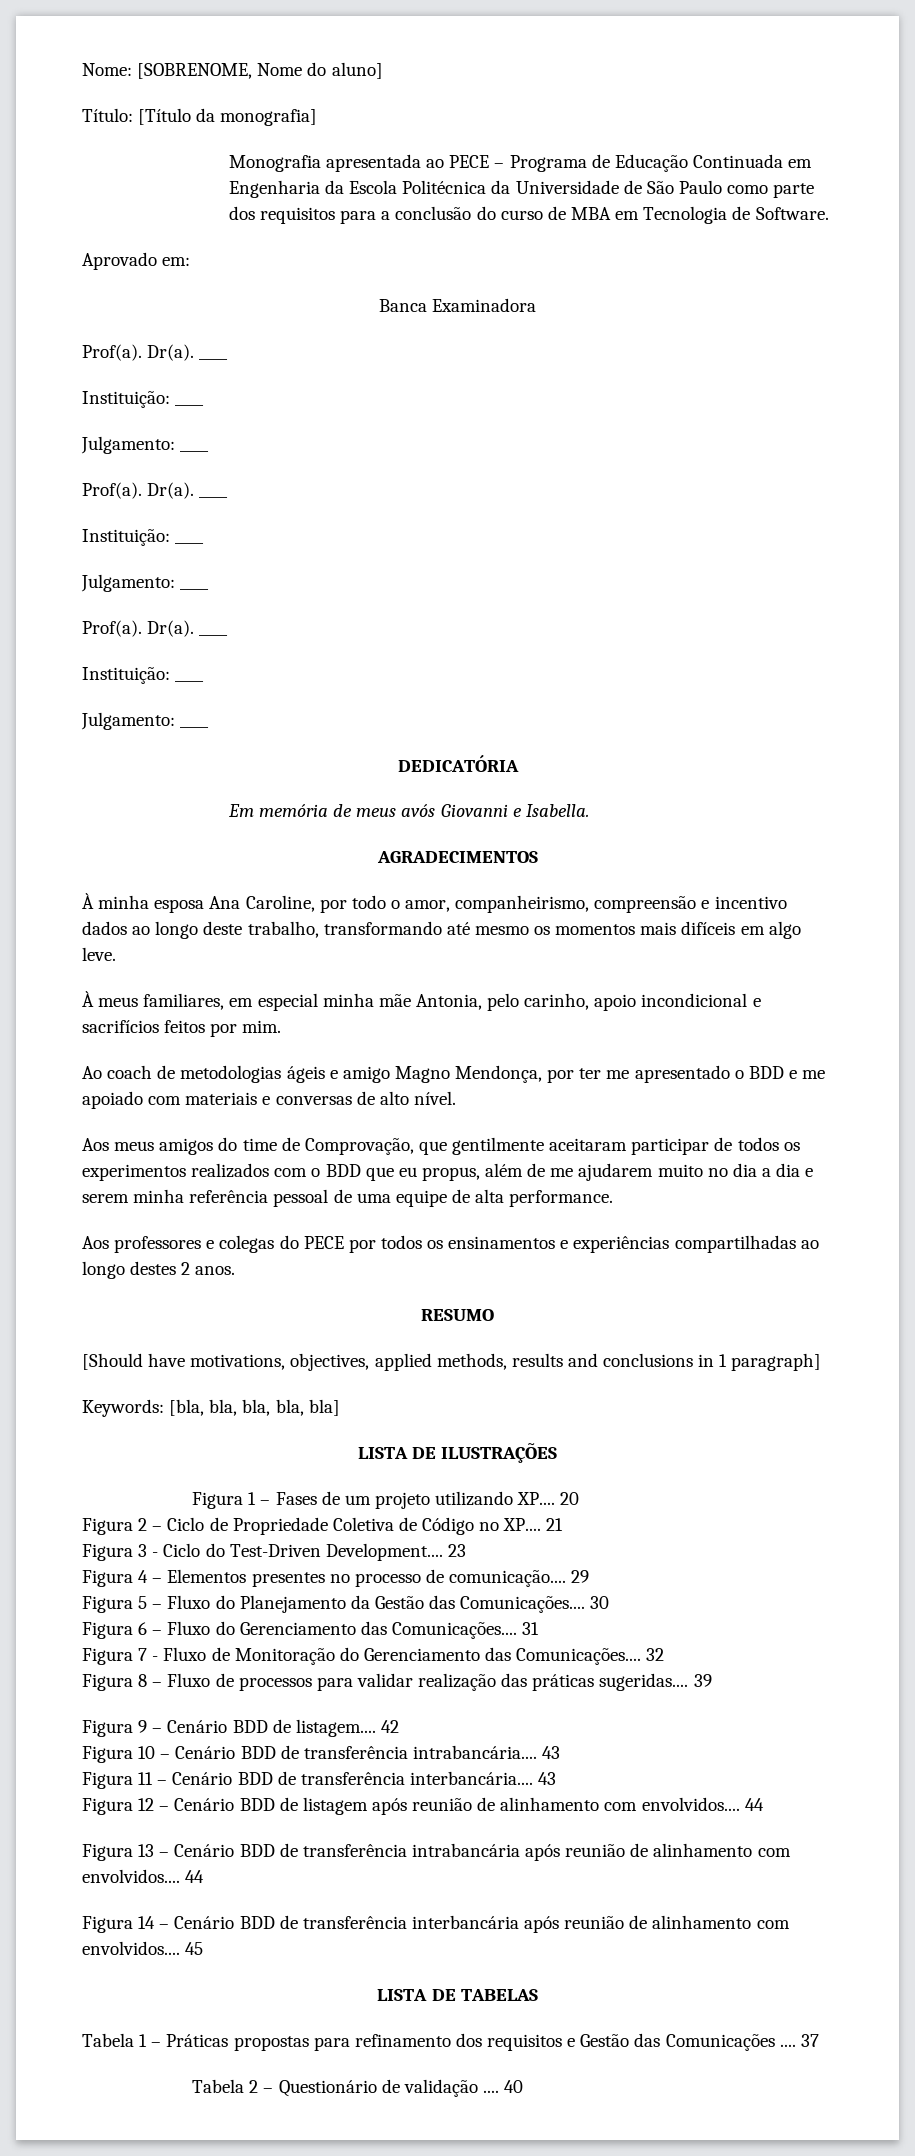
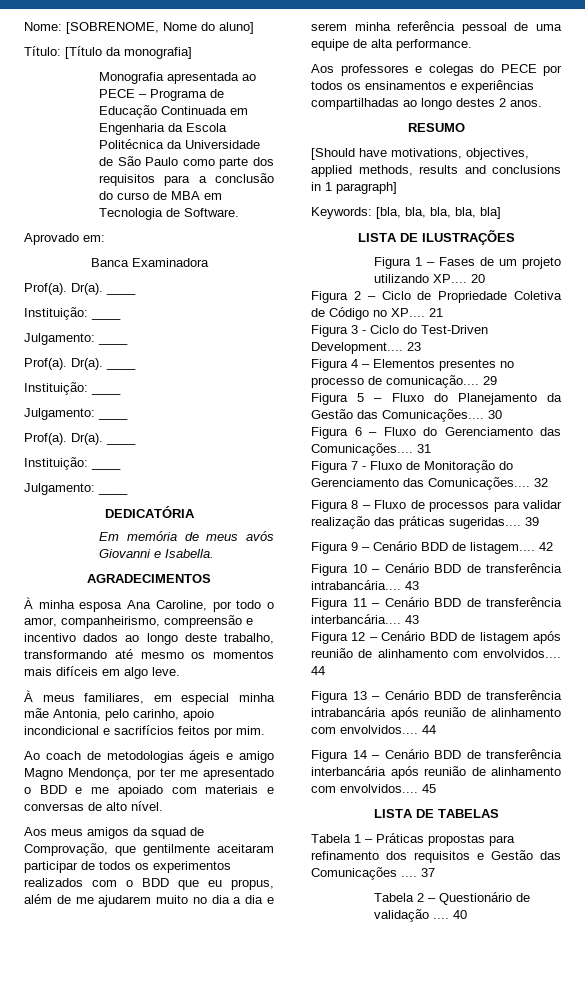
[218,1137,277,1151] do time -> [133,827,186,839] da squad

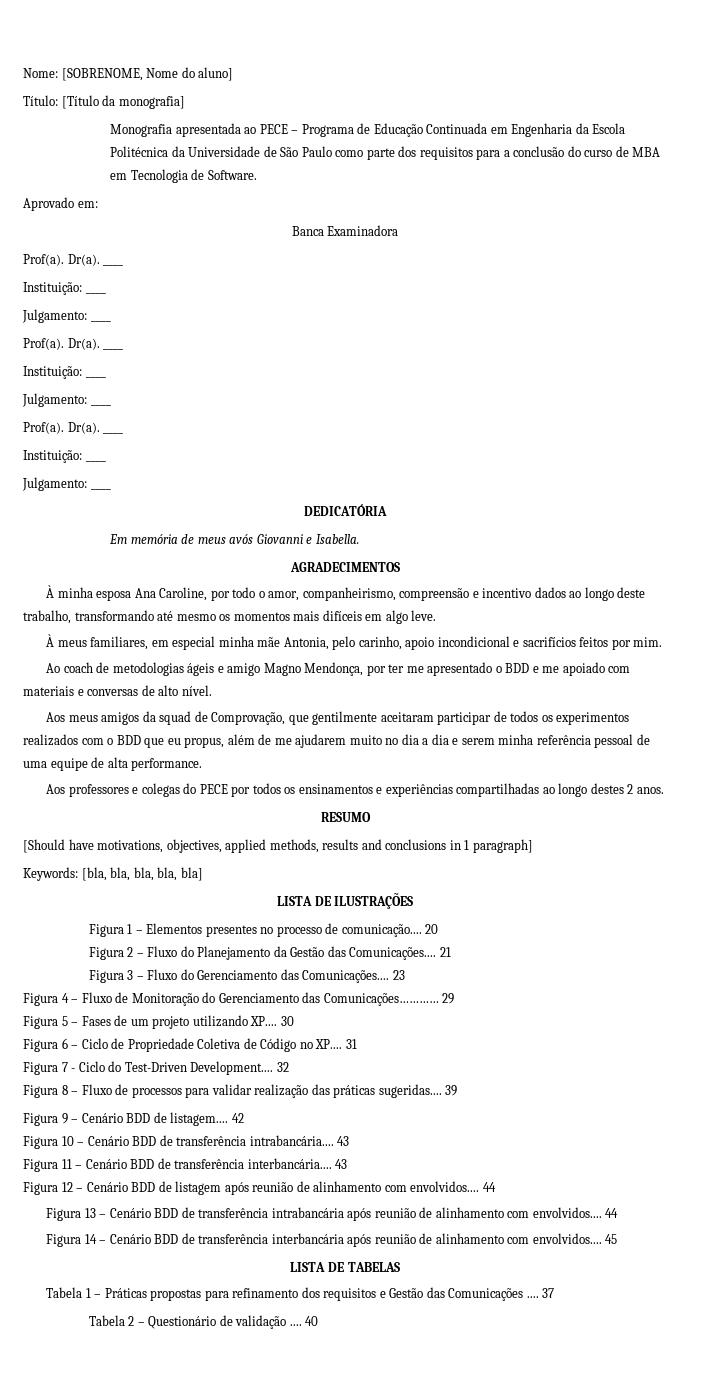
(436, 264) none -> [146,923,439,937] [88,946,451,960] [88,969,405,983] [23,992,455,1006] [23,1016,79,1029] Elementos presentes no processo de comunicação.... 20 // Figura 2 – Fluxo do Planejamento da Gestão das Comunicações.... 21 // Figura 3 – Fluxo do Gerenciamento das Comunicações.... 23 // Figura 4 – Fluxo de Monitoração do Gerenciamento das Comunicações………… 29 // Figura 5 –
[471,274,486,283] [311,291,361,303] 20 // Figura 2 -> [280,1016,294,1026] [23,1038,68,1052] 30 // Figura 6
[429,308,443,317] [311,325,358,337] 21 // Figura 3 -> [345,1039,357,1049] [23,1062,68,1075] 31 // Figura 7
[407,342,421,351] [311,359,514,371] [311,375,497,388] [311,393,562,405] [311,409,502,422] [311,427,561,439] [311,443,431,456] [311,460,513,473] [311,477,530,490] 23 // Figura 4 – Elementos presentes no processo de comunicação.... 29 // Figura 5 – Fluxo do Planejamento da Gestão das Comunicações.... 30 // Figura 6 – Fluxo do Gerenciamento das Comunicações.... 31 // Figura 7 - Fluxo de Monitoração do Gerenciamento das Comunicações.... -> (274, 1068) none

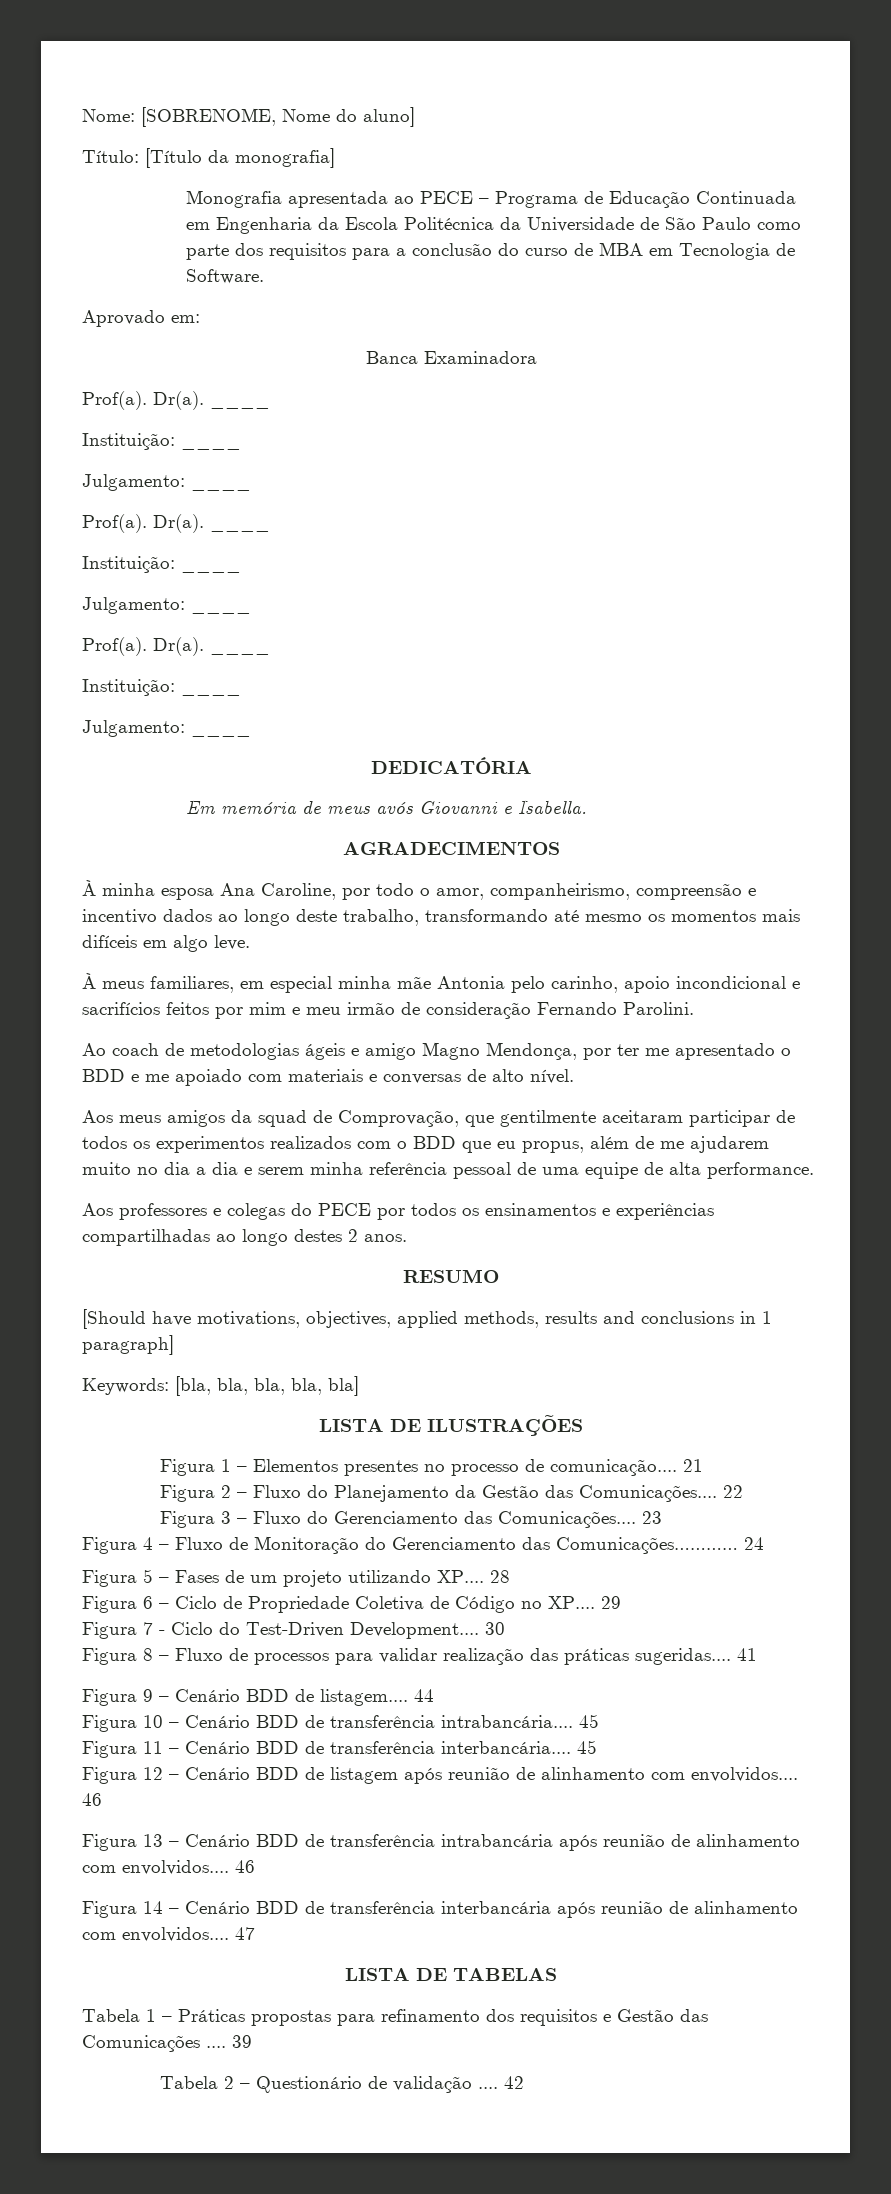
[283,637,329,650] Antonia, -> [437,976,505,989] Antonia
[633,637,663,647] mim. -> [249,1002,694,1019] mim e meu irmão de consideração Fernando Parolini.
[425,924,439,934] 20 -> [682,1459,703,1472] 21
[439,947,451,957] 21 -> [722,1485,743,1498] 22
[442,993,455,1004] 29 -> [744,1537,764,1550] 24
[280,1016,294,1026] 30 -> [490,1570,510,1583] 28
[345,1039,357,1049] 31 -> [601,1596,621,1609] 29
[276,1062,289,1072] 32 -> [485,1622,505,1635] 30
[445,1085,458,1096] 39 -> [737,1648,757,1661] 41
[231,1113,244,1123] 42 -> [414,1689,434,1702] 44
[337,1136,350,1146] 43 -> [579,1714,599,1728] 45
[335,1159,348,1169] 43 -> [577,1740,597,1754] 45
[482,1182,496,1192] 44 -> [82,1793,102,1806] 46
[605,1208,619,1218] 44 -> [235,1860,255,1873] 46
[605,1234,618,1244] 45 -> [235,1927,255,1940] 47
[542,1288,555,1298] 37 -> [232,2035,252,2048] 39
[305,1316,319,1326] 40 -> [503,2076,524,2089] 42

